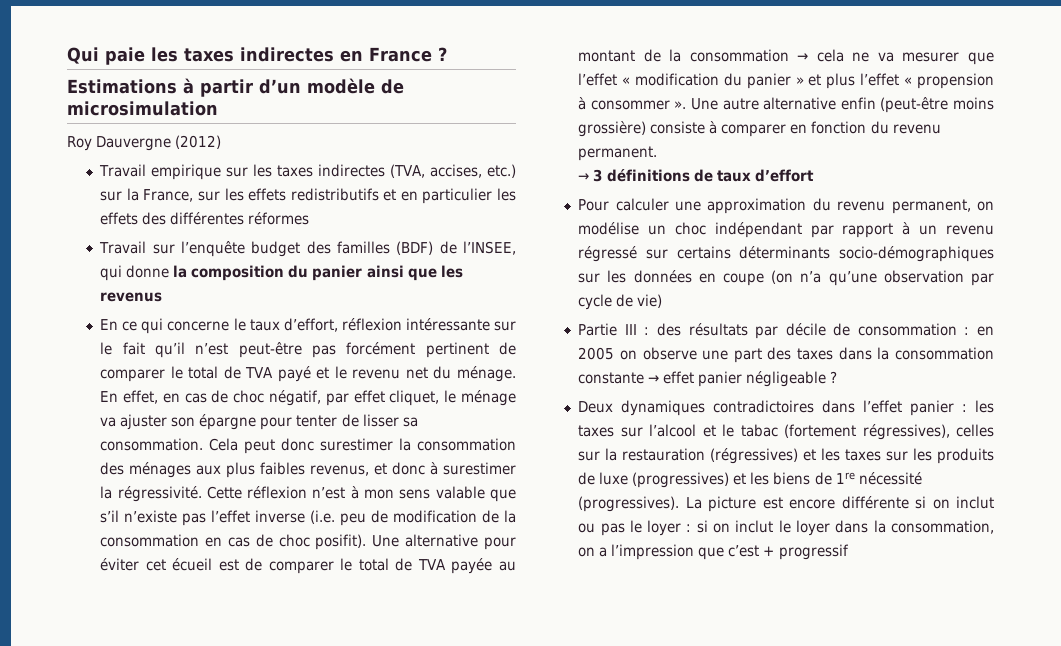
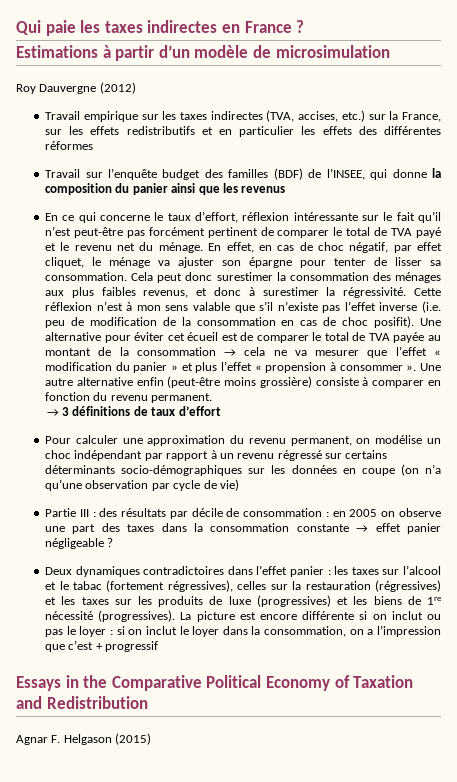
(849, 552) none -> [16,675,414,691] [16,696,148,709] [16,733,152,745] // Essays in the Comparative Political Economy of Taxation and Redistribution // Agnar F. Helgason (2015)

